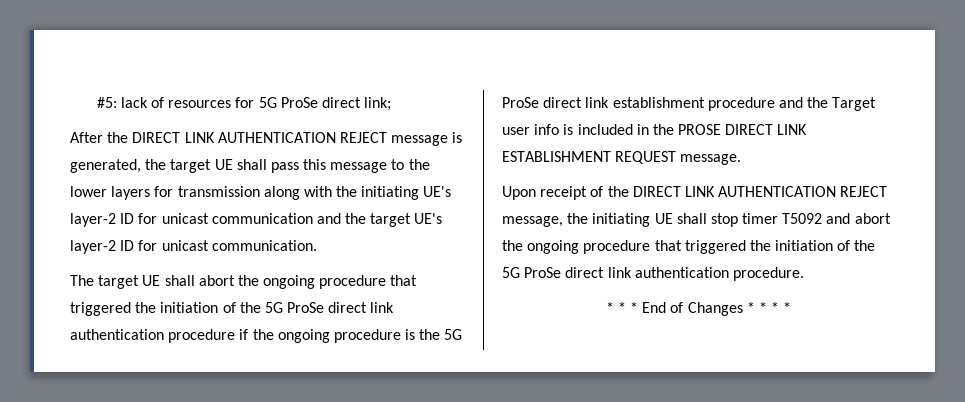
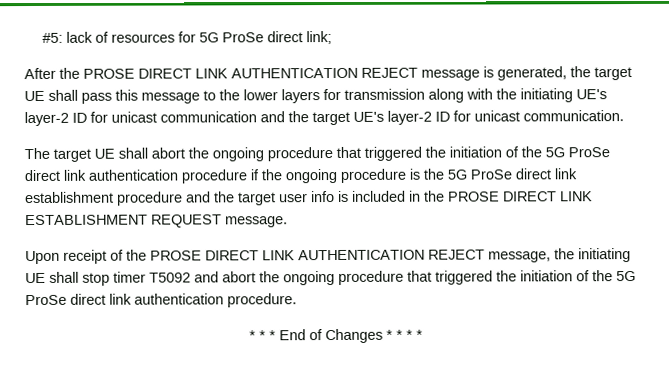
(129, 137) none -> [83,68,135,79] PROSE
[832,97,877,111] Target -> [238,192,276,206] target
(629, 191) none -> [150,250,202,261] PROSE

